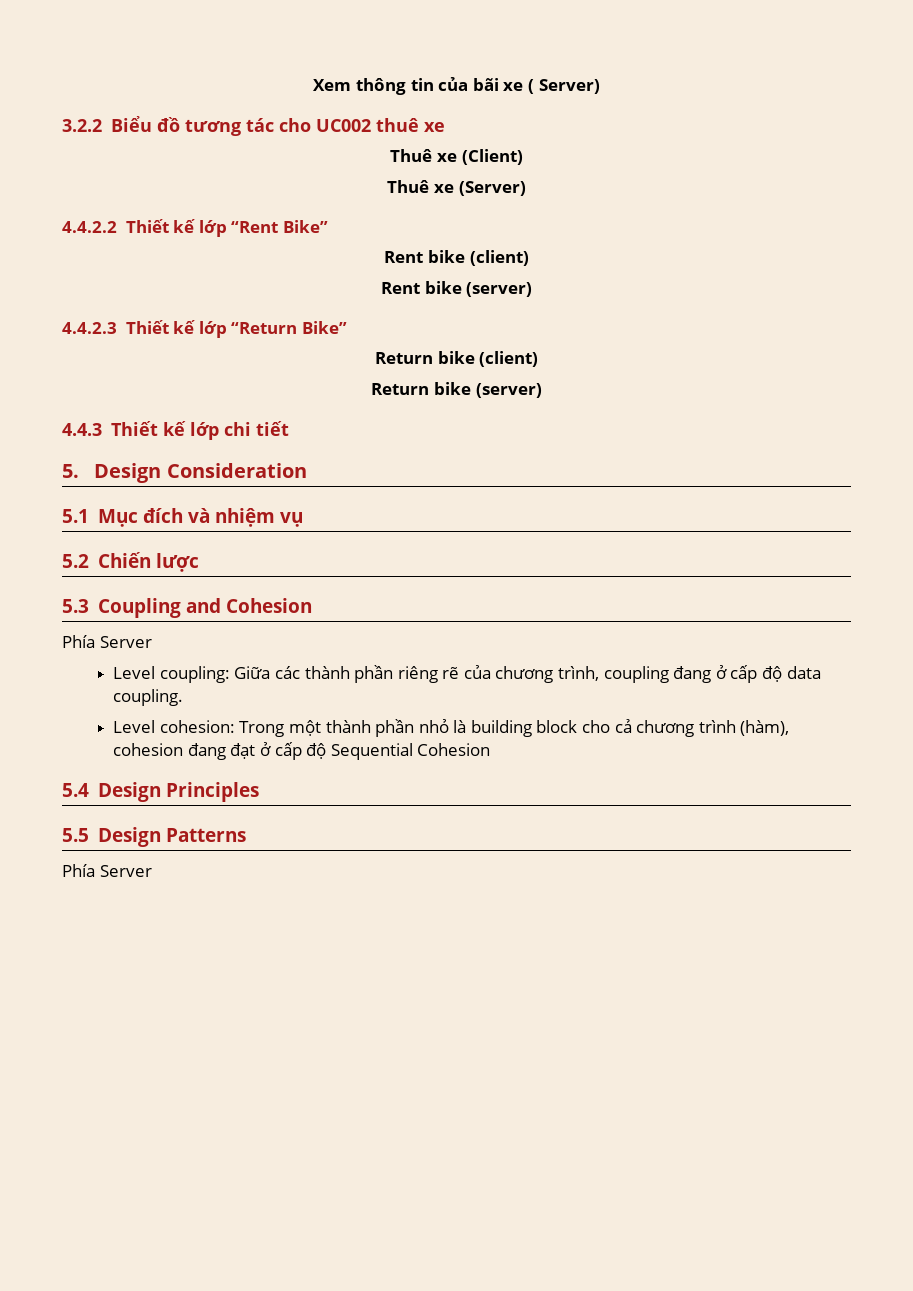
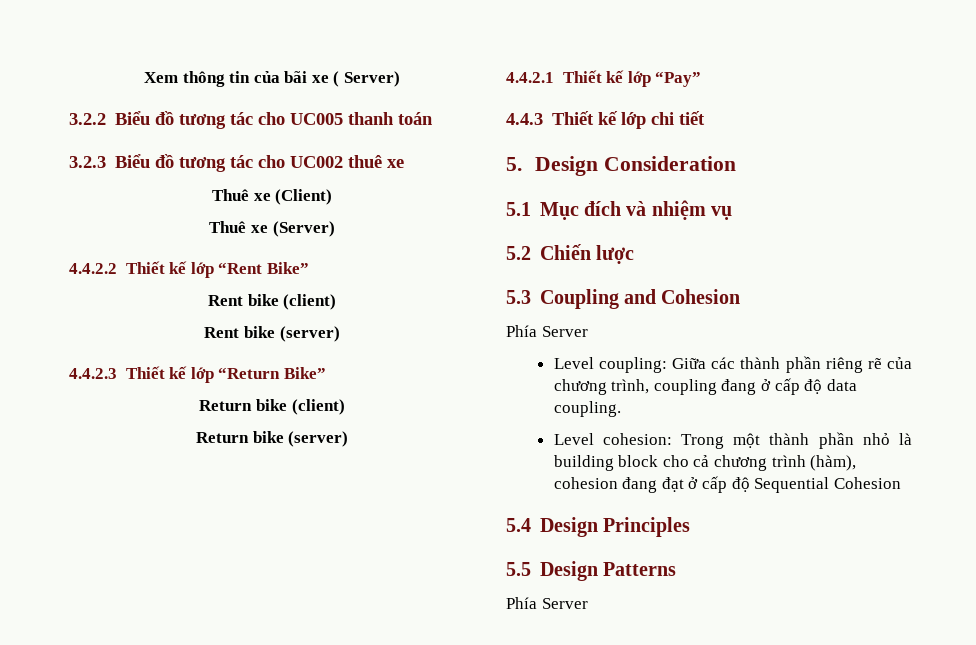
(311, 125) none -> [289,112,433,125] [69,154,285,172] UC005 thanh toán // 3.2.3 Biểu đồ tương tác cho
(542, 390) none -> [506,70,702,87] // 4.4.2.1 Thiết kế lớp “Pay”

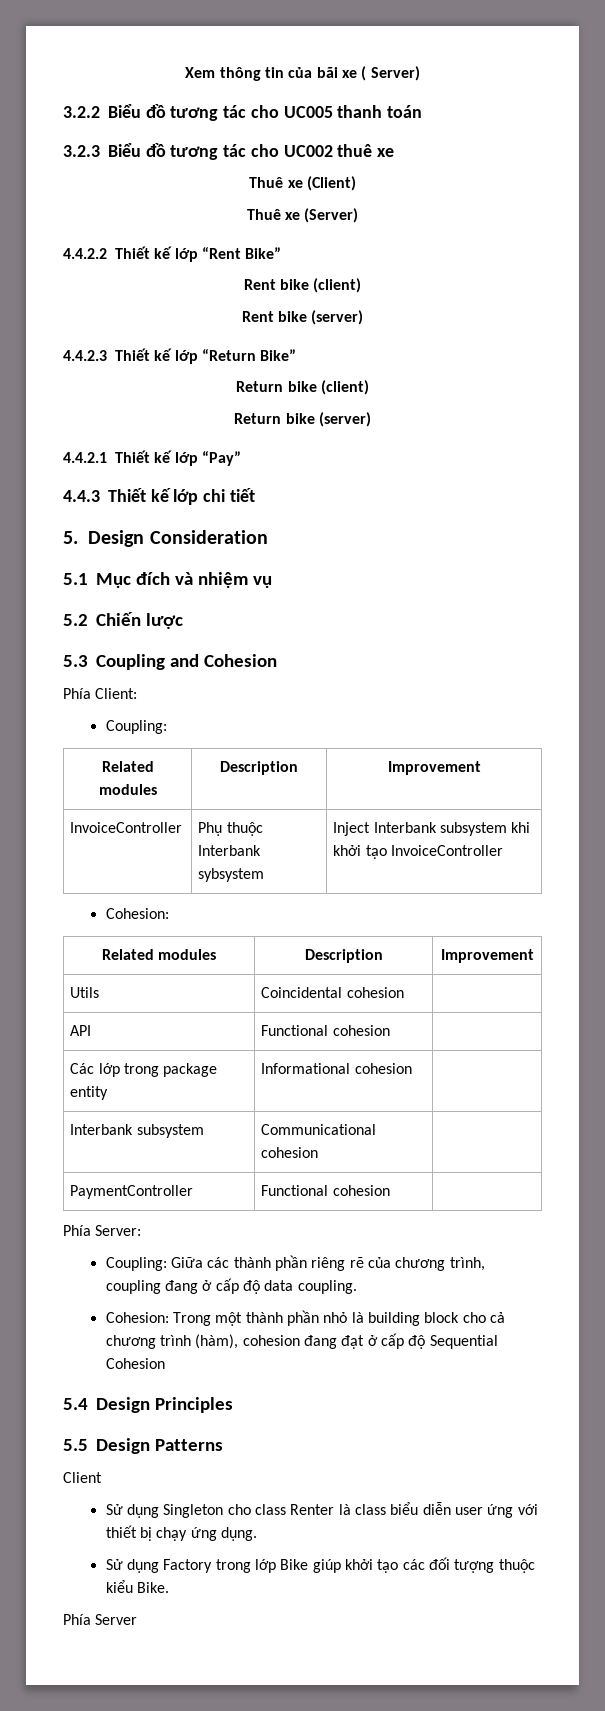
[541,326,588,337] [553,357,667,373] Server // Level coupling: -> [95,688,138,699] [105,720,167,734] [101,761,154,772] [98,784,157,795] [220,761,298,775] [387,761,481,775] [70,822,183,833] [198,822,263,836] [198,845,262,856] [198,868,265,882] [333,822,531,836] [333,845,504,859] [105,908,169,919] [101,949,217,960] [304,949,383,963] [440,949,534,963] [70,987,100,998] [261,987,404,998] [70,1025,92,1036] [261,1025,390,1036] [70,1063,218,1077] [70,1086,109,1100] [261,1063,412,1074] [70,1124,204,1138] [261,1124,377,1135] [261,1147,319,1158] [70,1185,194,1199] [261,1185,390,1196] [63,1225,142,1236] [105,1257,167,1271] Client: // Coupling: // Related modules | Description | Improvement // InvoiceController | Phụ thuộc Interbank sybsystem | Inject Interbank subsystem khi khởi tạo InvoiceController // Cohesion: // Related modules | Description | Improvement // Utils | Coincidental cohesion | // API | Functional cohesion | // Các lớp trong package entity | Informational cohesion | // Interbank subsystem | Communicational cohesion | // PaymentController | Functional cohesion | // Phía Server: // Coupling:
[553,433,672,445] Level cohesion: -> [105,1312,169,1323] Cohesion:
(676, 569) none -> [63,1472,102,1483] [105,1502,538,1518] [105,1525,258,1541] [105,1557,535,1573] [105,1580,170,1593] // Client // Sử dụng Singleton cho class Renter là class biểu diễn user ứng với thiết bị chạy ứng dụng. // Sử dụng Factory trong lớp Bike giúp khởi tạo các đối tượng thuộc kiểu Bike.

